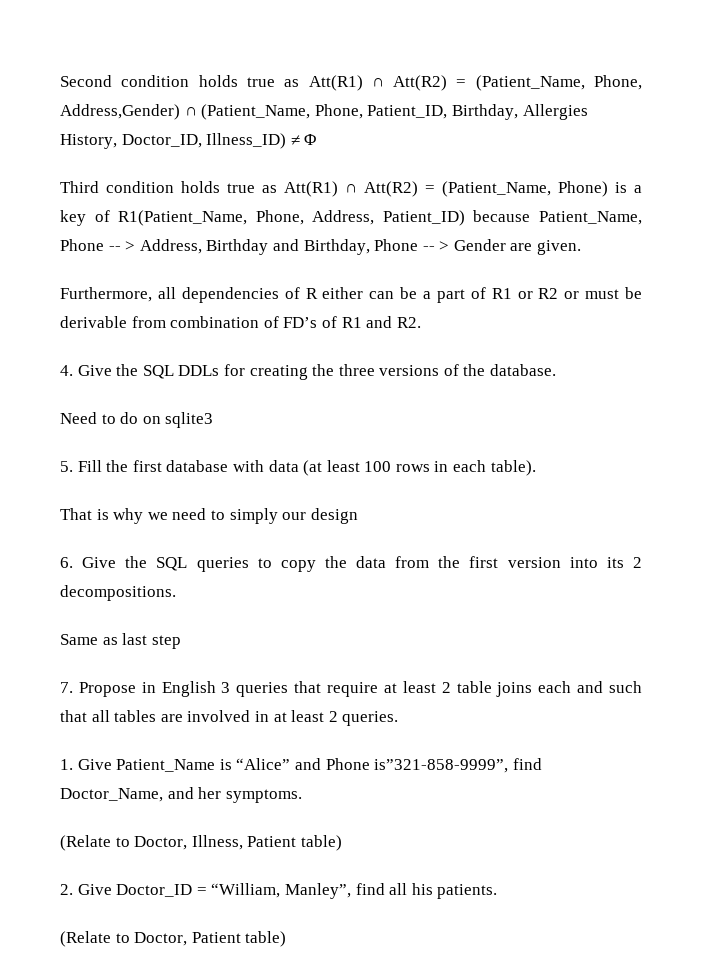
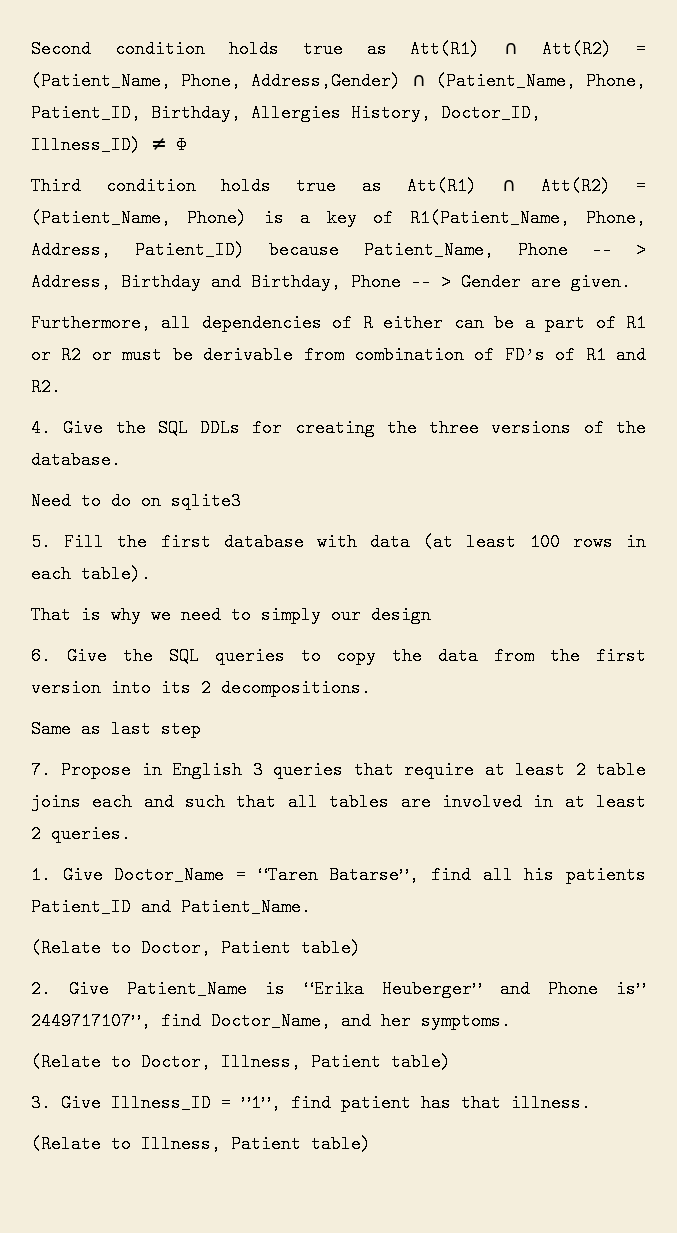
[116,758,509,773] Patient_Name is “Alice” and Phone is”321-858-9999”, -> [114,866,646,884] [31,898,311,916] [31,939,361,957] [31,980,646,998] [31,1012,151,1030] Doctor_Name = “Taren Batarse”, find all his patients Patient_ID and Patient_Name. // (Relate to Doctor, Patient table) // 2. Give Patient_Name is “Erika Heuberger” and Phone is” 2449717107”,
[60,883,498,899] [60,931,188,947] 2. Give Doctor_ID = “William, Manley”, find all his patients. // (Relate to Doctor, -> [31,1094,591,1112] [31,1135,221,1153] 3. Give Illness_ID = ”1”, find patient has that illness. // (Relate to Illness,

